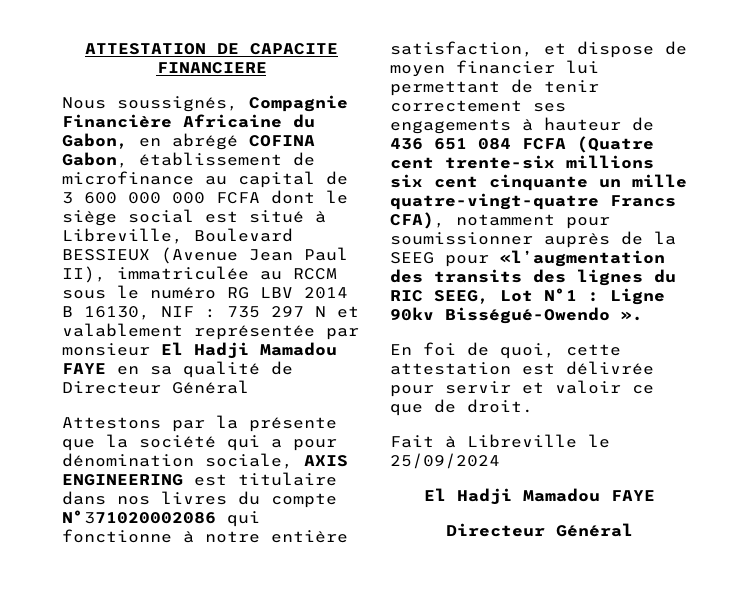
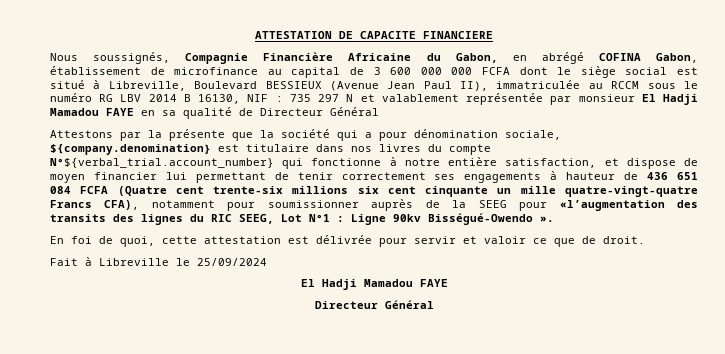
[304,455,348,467] [62,474,183,486] AXIS ENGINEERING -> [50,144,211,155] ${company.denomination}
[62,510,216,524] N°371020002086 -> [50,158,274,168] N°${verbal_trial.account_number}

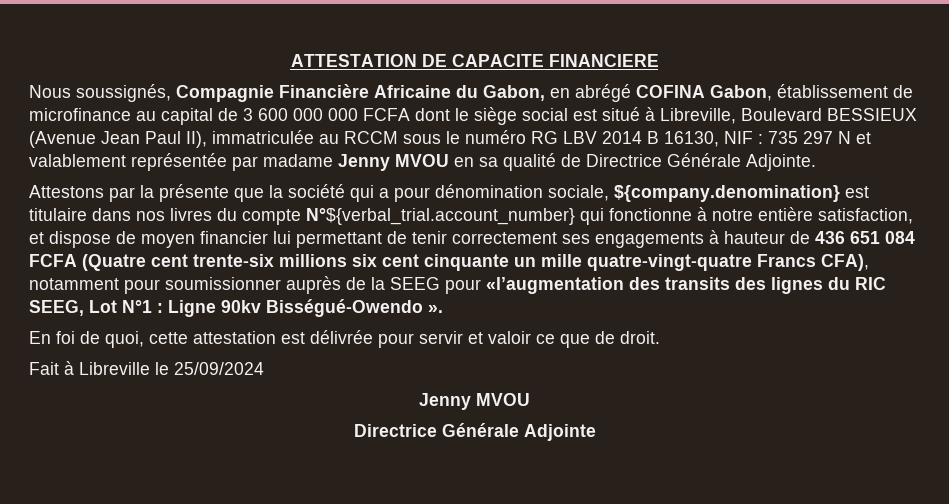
[578,94,699,105] [50,108,134,116] monsieur El Hadji Mamadou FAYE -> [263,154,449,171] madame Jenny MVOU
[260,107,379,116] Directeur Général -> [586,153,816,171] Directrice Générale Adjointe.
[300,279,448,290] [314,300,434,309] El Hadji Mamadou FAYE // Directeur Général -> [419,393,530,410] [353,423,596,441] Jenny MVOU // Directrice Générale Adjointe

